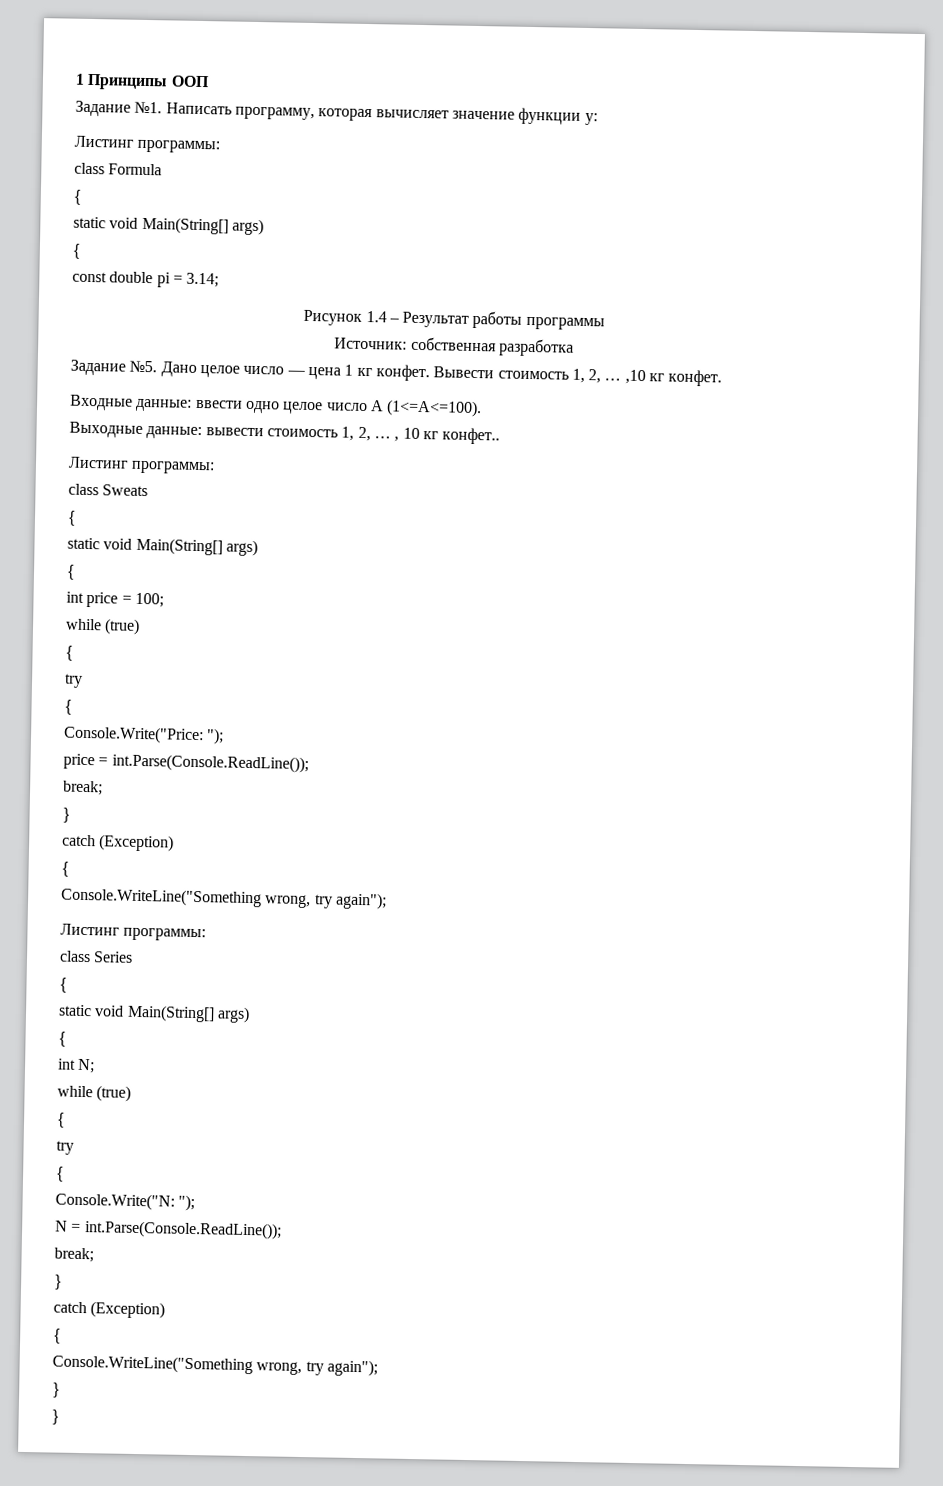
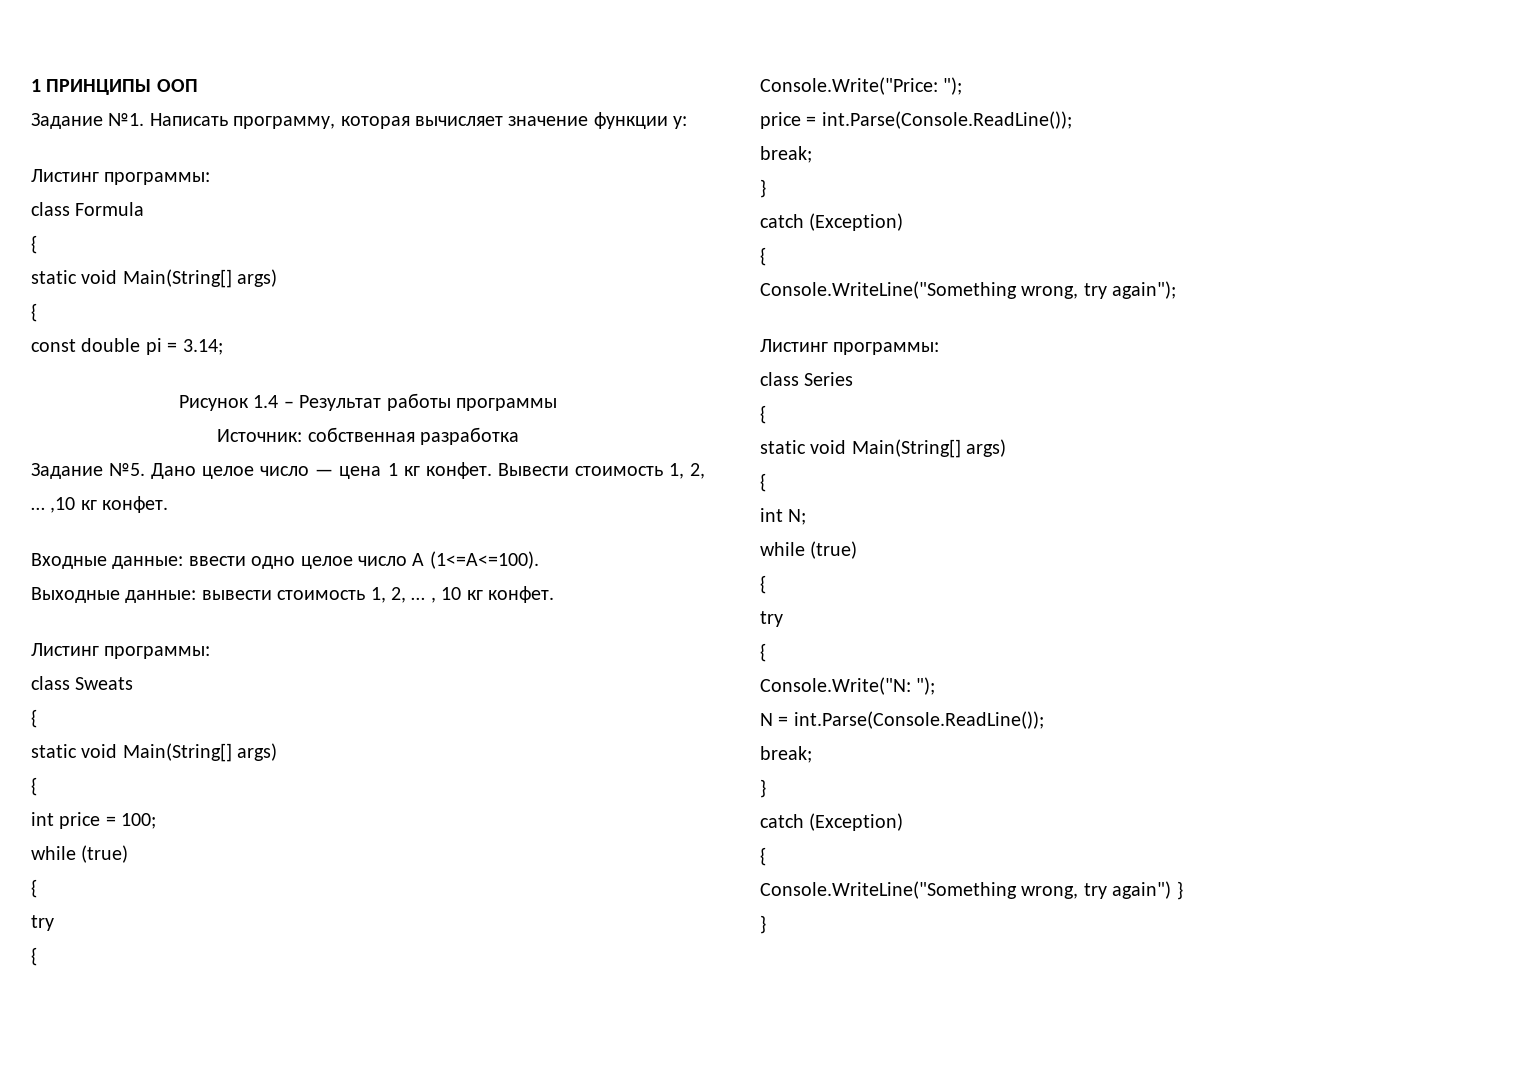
[75,73,169,91] 1 Принципы -> [31,79,152,95] 1 ПРИНЦИПЫ
[442,427,501,445] конфет.. -> [487,586,554,603] конфет.
[326,1359,378,1377] again"); // -> [1112,881,1172,899] again")

